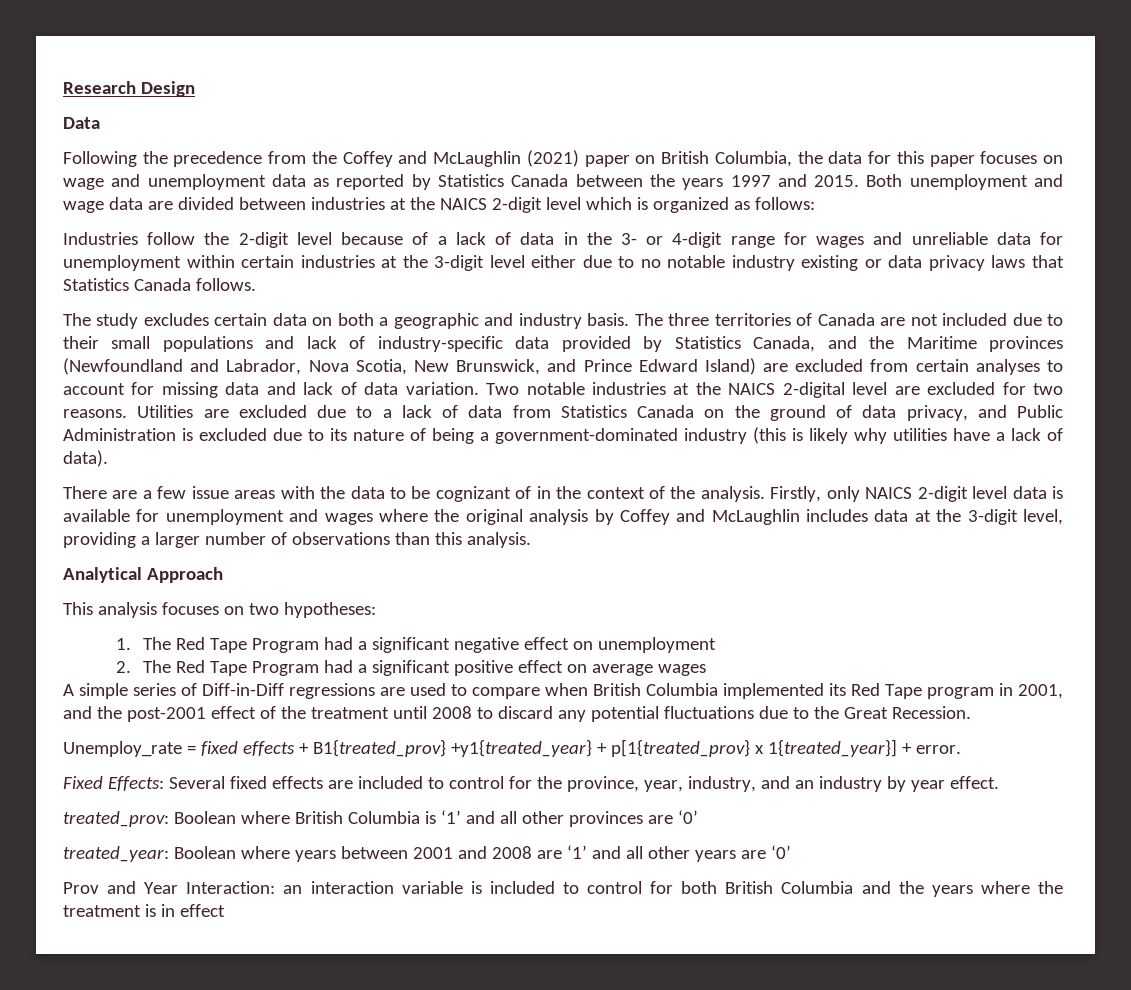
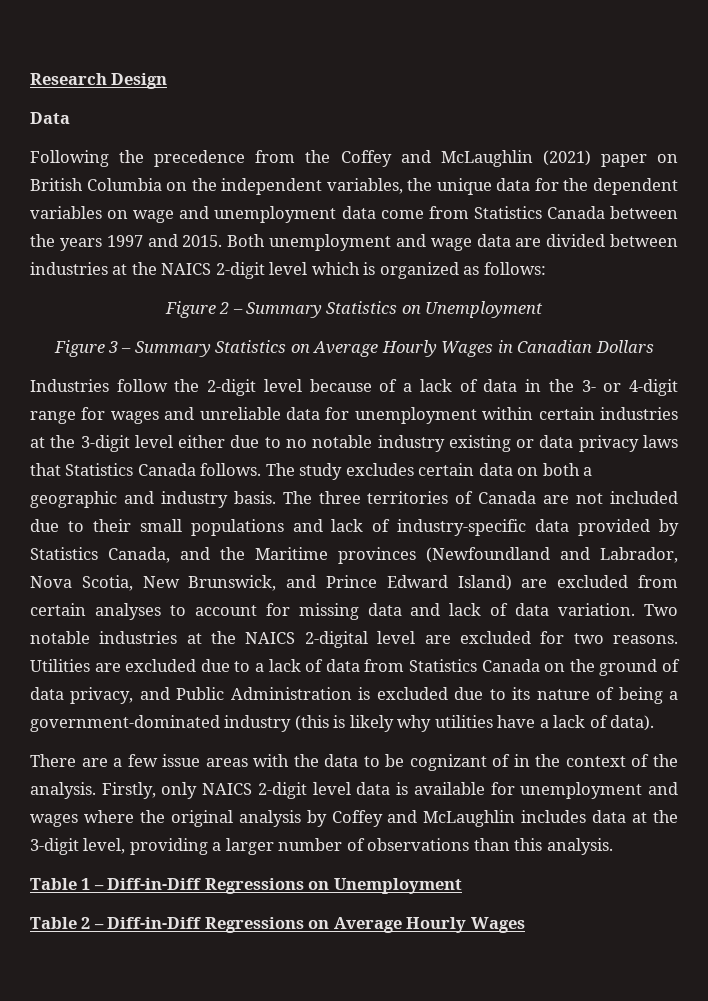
[714,151,1038,167] Columbia, the data for this paper focuses -> [86,178,678,195] [30,206,102,219] Columbia on the independent variables, the unique data for the dependent variables
[313,174,431,190] as reported by -> [380,206,469,219] come from
(815, 203) none -> [164,301,544,318] [53,340,654,357] // Figure 2 – Summary Statistics on Unemployment // Figure 3 – Summary Statistics on Average Hourly Wages in Canadian Dollars
(256, 284) // -> (262, 469) none
[63,567,223,583] [63,602,376,618] [116,637,716,653] [116,660,706,676] [63,683,1063,699] [63,706,971,722] [63,739,961,757] [63,776,999,792] [63,810,698,827] [63,845,791,862] [63,881,1063,897] [63,904,225,917] Analytical Approach // This analysis focuses on two hypotheses: // 1. The Red Tape Program had a significant negative effect on unemployment // 2. The Red Tape Program had a significant positive effect on average wages // A simple series of Diff-in-Diff regressions are used to compare when British Columbia implemented its Red Tape program in 2001, and the post-2001 effect of the treatment until 2008 to discard any potential fluctuations due to the Great Recession. // Unemploy_rate = fixed effects + B1{treated_prov} +y1{treated_year} + p[1{treated_prov} x 1{treated_year}] + error. // Fixed Effects: Several fixed effects are included to control for the province, year, industry, and an industry by year effect. // treated_prov: Boolean where British Columbia is ‘1’ and all other provinces are ‘0’ // treated_year: Boolean where years between 2001 and 2008 are ‘1’ and all other years are ‘0’ // Prov and Year Interaction: an interaction variable is included to control for both British Columbia and the years where the treatment is in effect -> [30,878,462,894] [30,917,525,933] Table 1 – Diff-in-Diff Regressions on Unemployment // Table 2 – Diff-in-Diff Regressions on Average Hourly Wages

